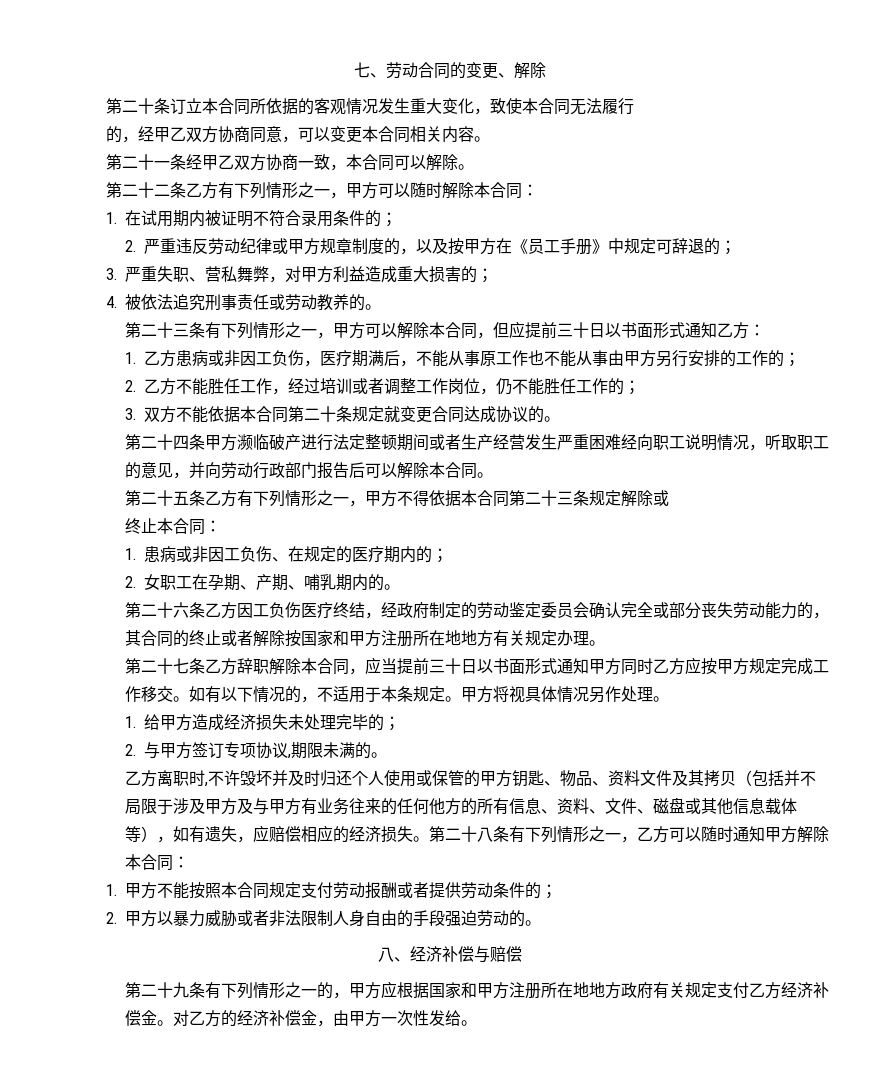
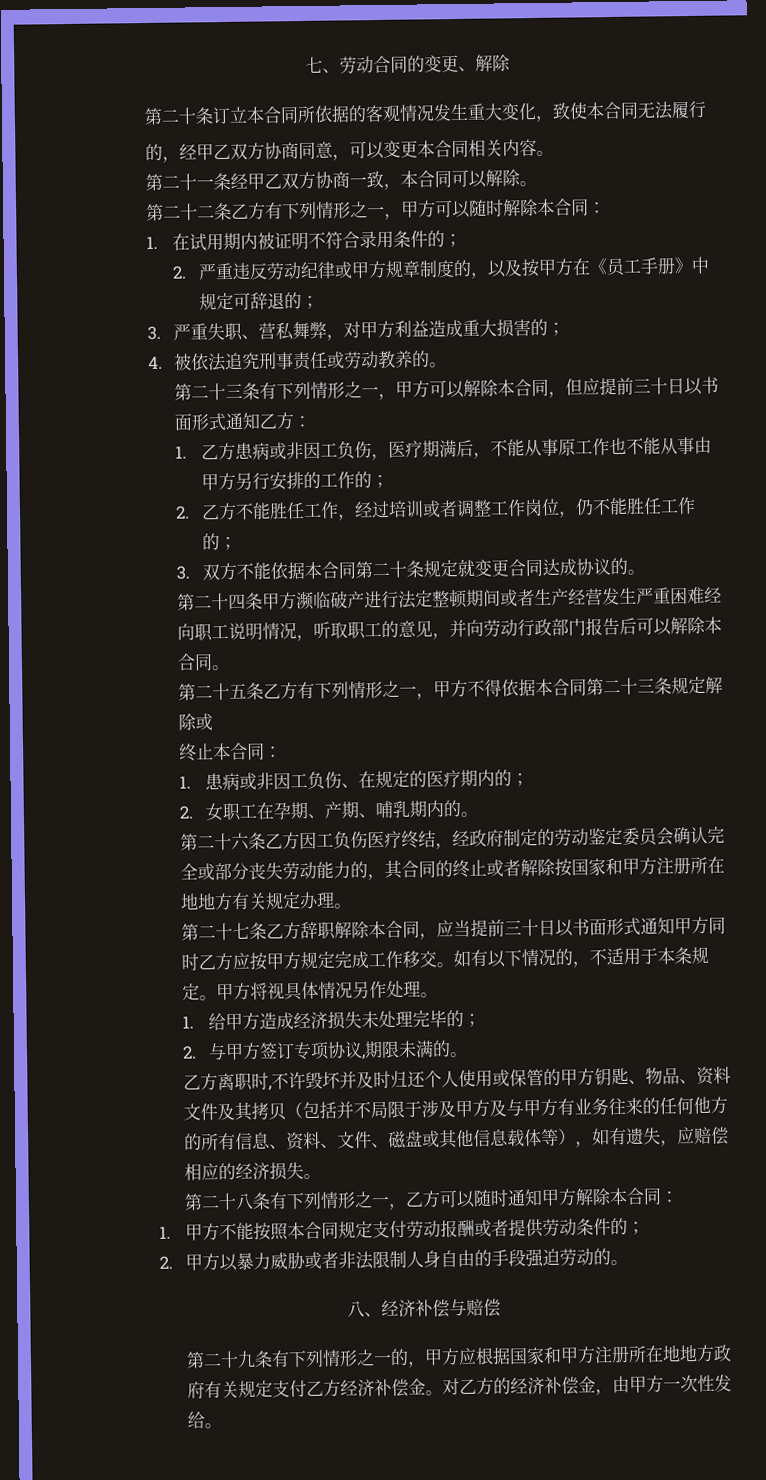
(429, 839) none -> (321, 1176) //

